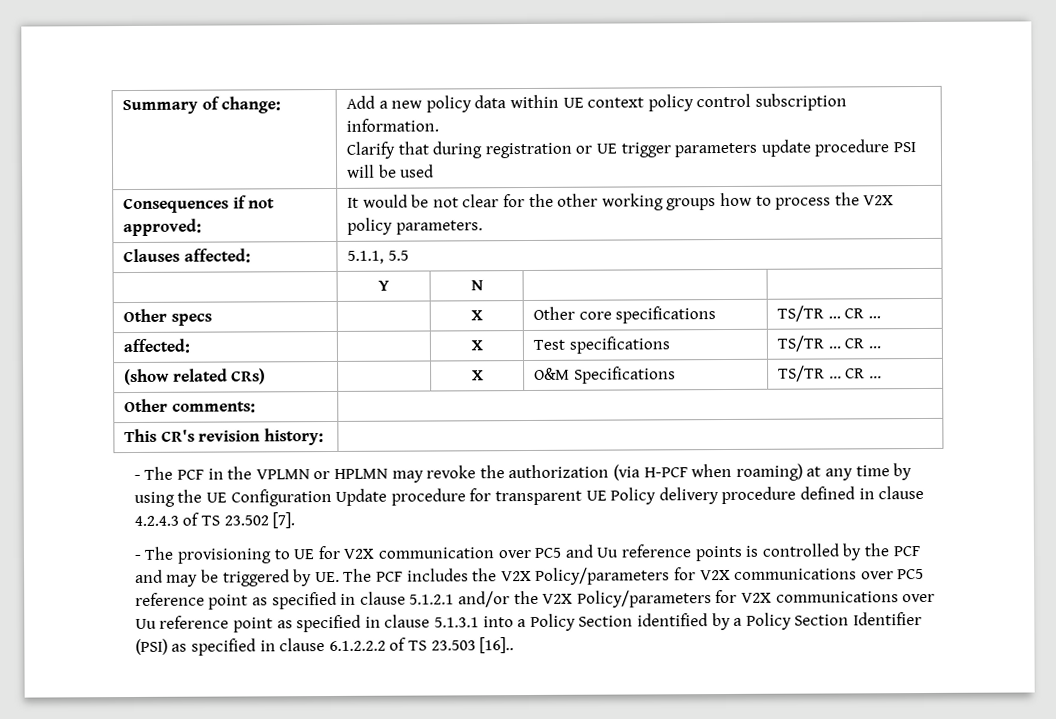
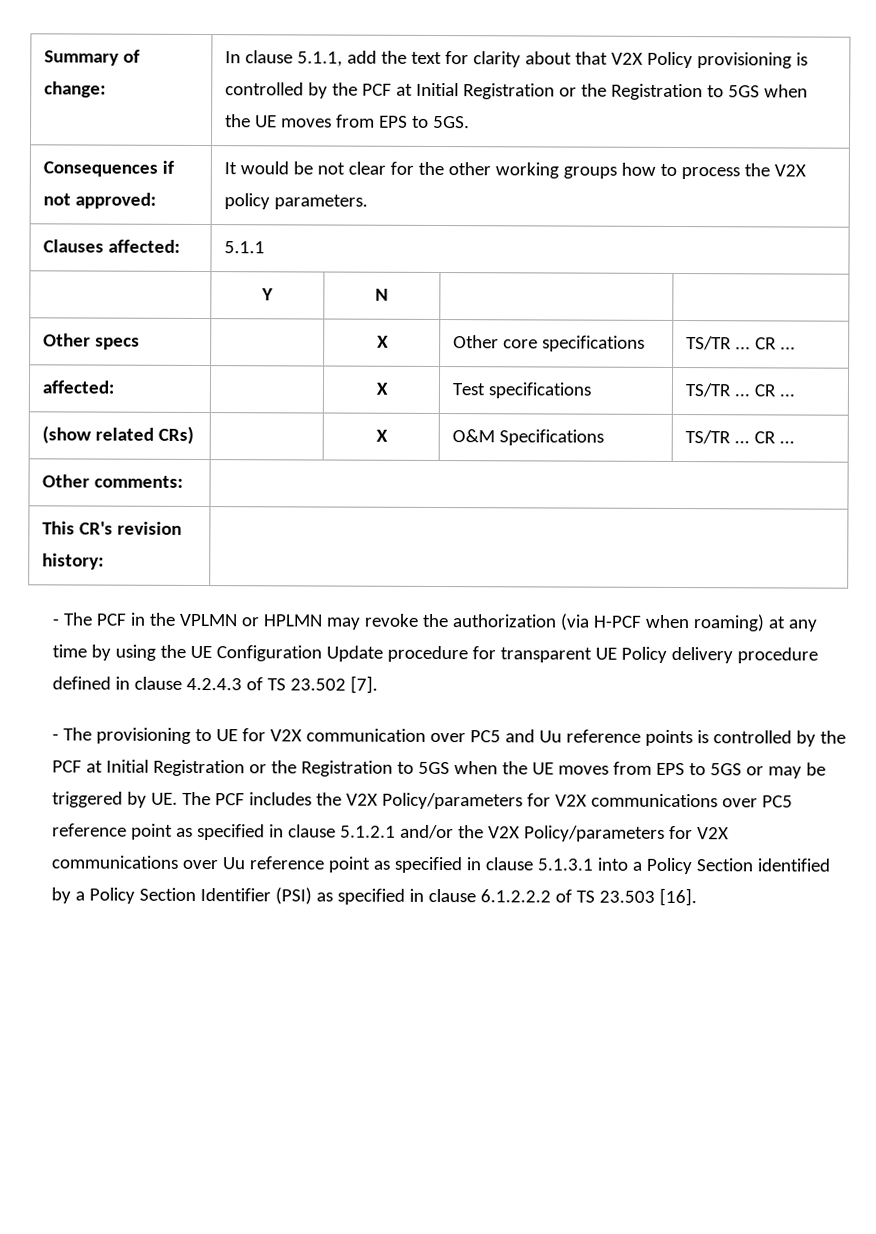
[346,93,847,113] [346,118,440,132] [346,139,916,159] [347,164,435,178] Add a new policy data within UE context policy control subscription information. // Clarify that during registration or UE trigger parameters update procedure PSI will be used -> [224,50,808,69] [224,82,808,101] [224,114,470,129] In clause 5.1.1, add the text for clarity about that V2X Policy provisioning is controlled by the PCF at Initial Registration or the Registration to 5GS when the UE moves from EPS to 5GS.
[347,250,409,264] 5.1.1, 5.5 -> [223,241,265,254] 5.1.1
[134,569,163,583] and -> [86,759,765,777] at Initial Registration or the Registration to 5GS when the UE moves from EPS to 5GS or
[479,637,515,654] [16].. -> [659,887,698,907] [16].

